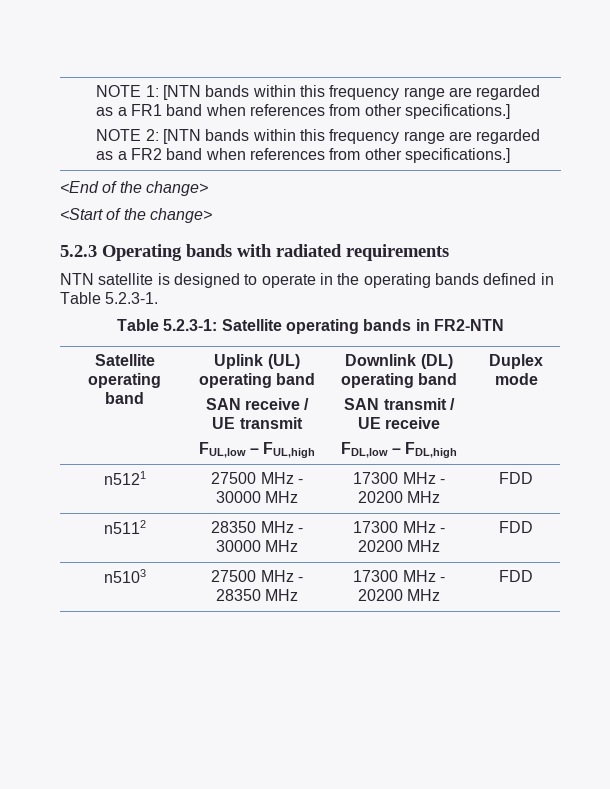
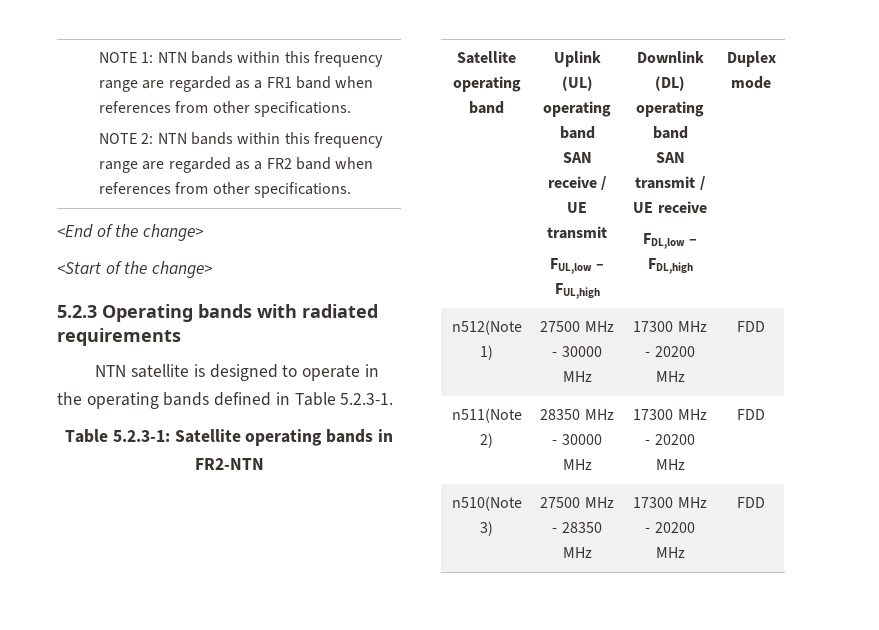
[162,85,201,100] [NTN -> [157,52,187,63] NTN
[404,104,510,119] specifications.] -> [254,101,352,117] specifications.
[162,129,201,144] [NTN -> [157,133,187,144] NTN
[404,148,510,163] specifications.] -> [254,182,352,198] specifications.
[103,471,146,485] n5121 -> [451,320,522,335] [480,345,493,360] n512(Note 1)
[103,520,146,534] n5112 -> [451,408,522,423] [480,433,493,448] n511(Note 2)
[103,569,146,583] n5103 -> [451,496,522,511] [480,521,493,536] n510(Note 3)

